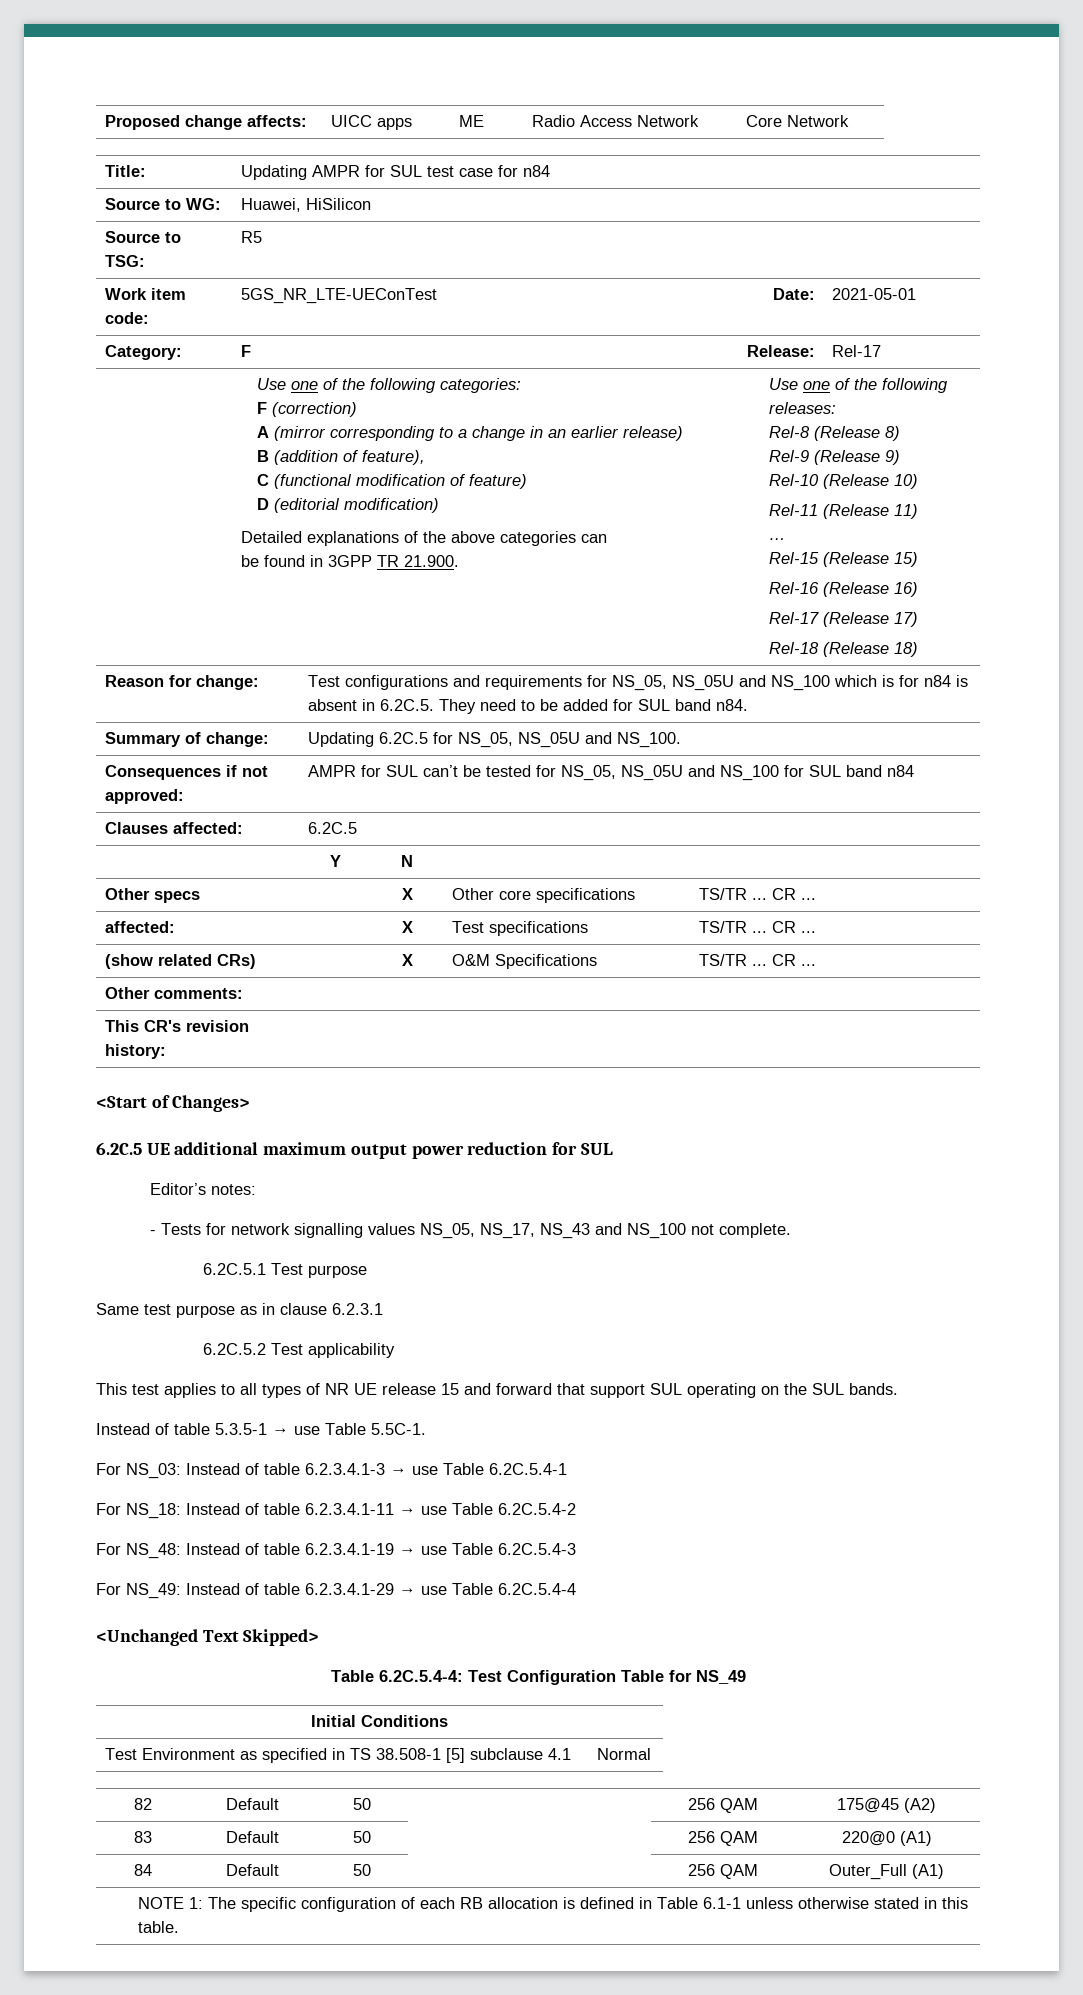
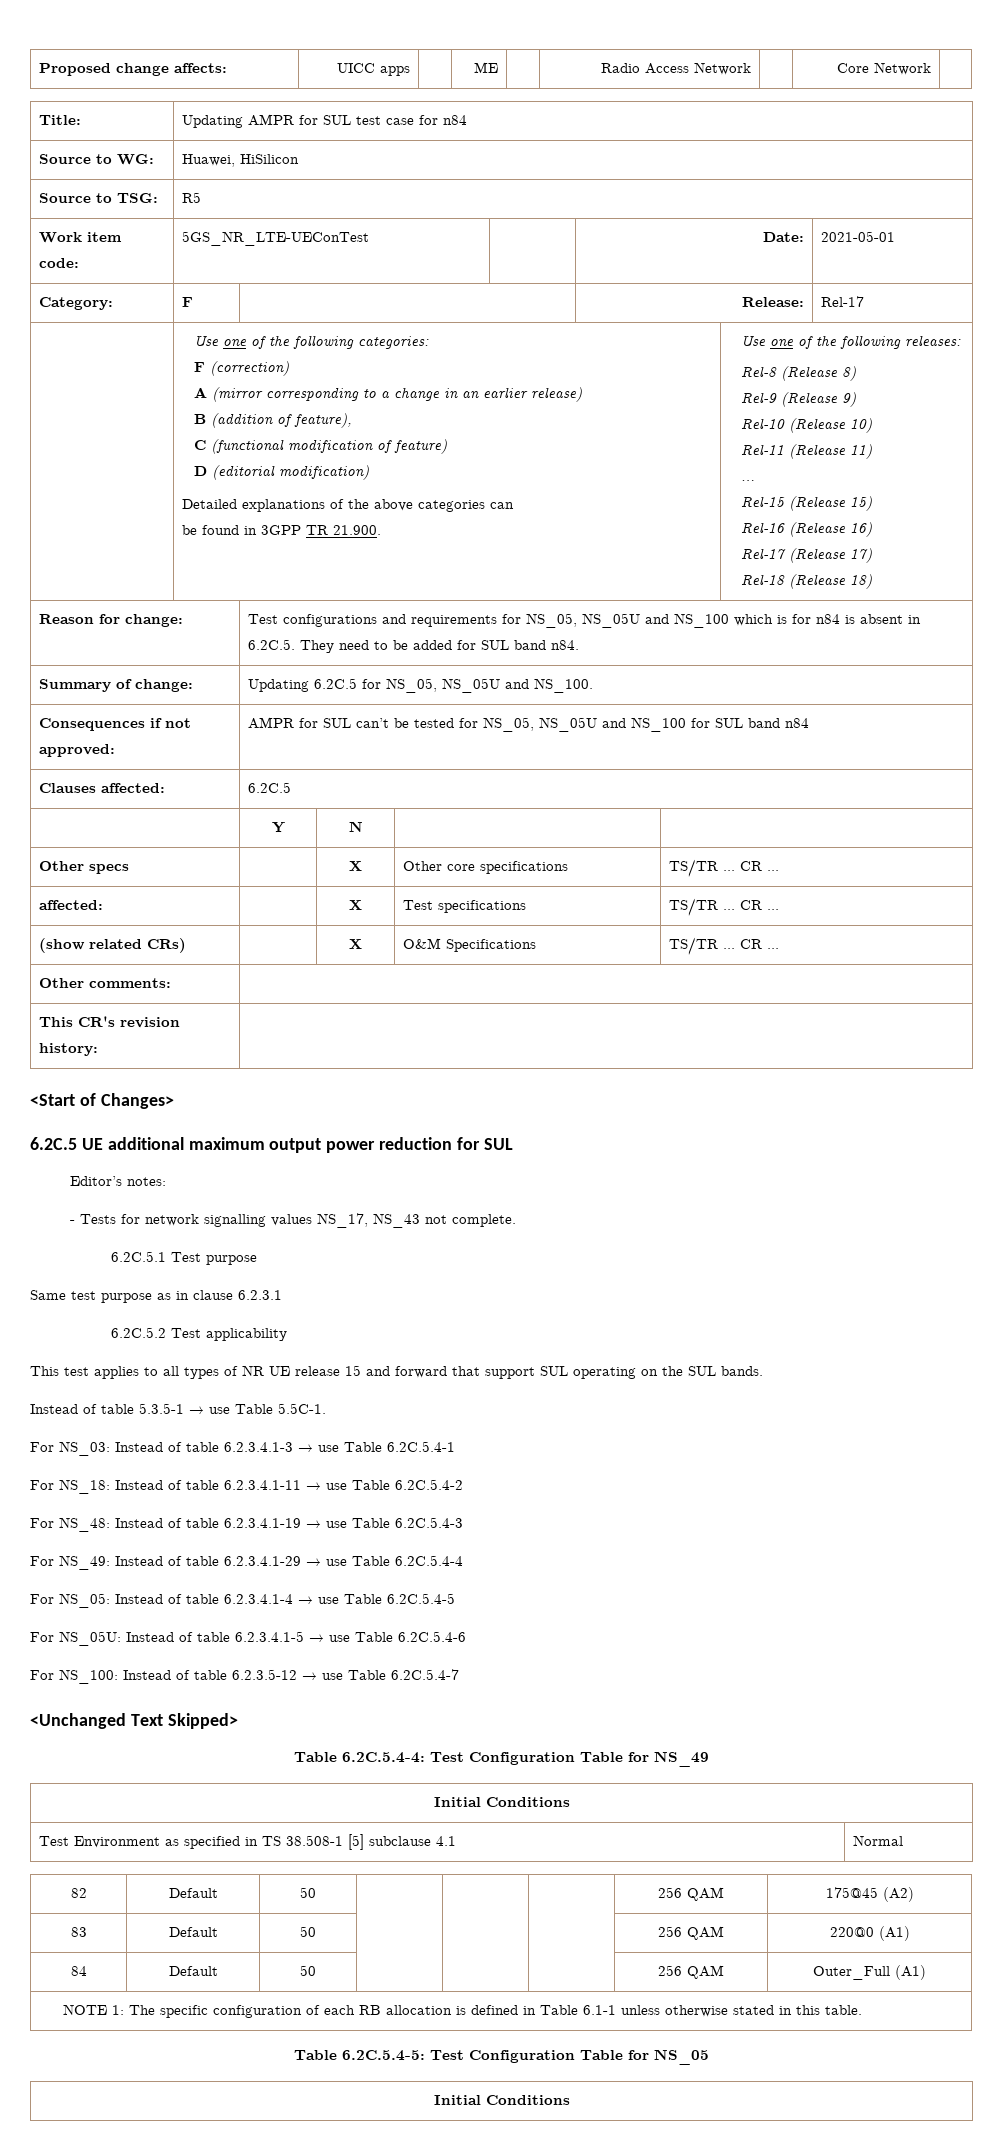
[419,1223,475,1239] NS_05, -> (313, 1220) none
[594,1223,686,1239] and NS_100 -> (421, 1220) none
(576, 1589) none -> [30,1593,455,1608] [30,1631,466,1646] [30,1669,459,1684] // For NS_05: Instead of table 6.2.3.4.1-4 → use Table 6.2C.5.4-5 // For NS_05U: Instead of table 6.2.3.4.1-5 → use Table 6.2C.5.4-6 // For NS_100: Instead of table 6.2.3.5-12 → use Table 6.2C.5.4-7
(179, 1927) none -> [294,2049,709,2065] [433,2095,570,2105] // Table 6.2C.5.4-5: Test Configuration Table for NS_05 // Initial Conditions

